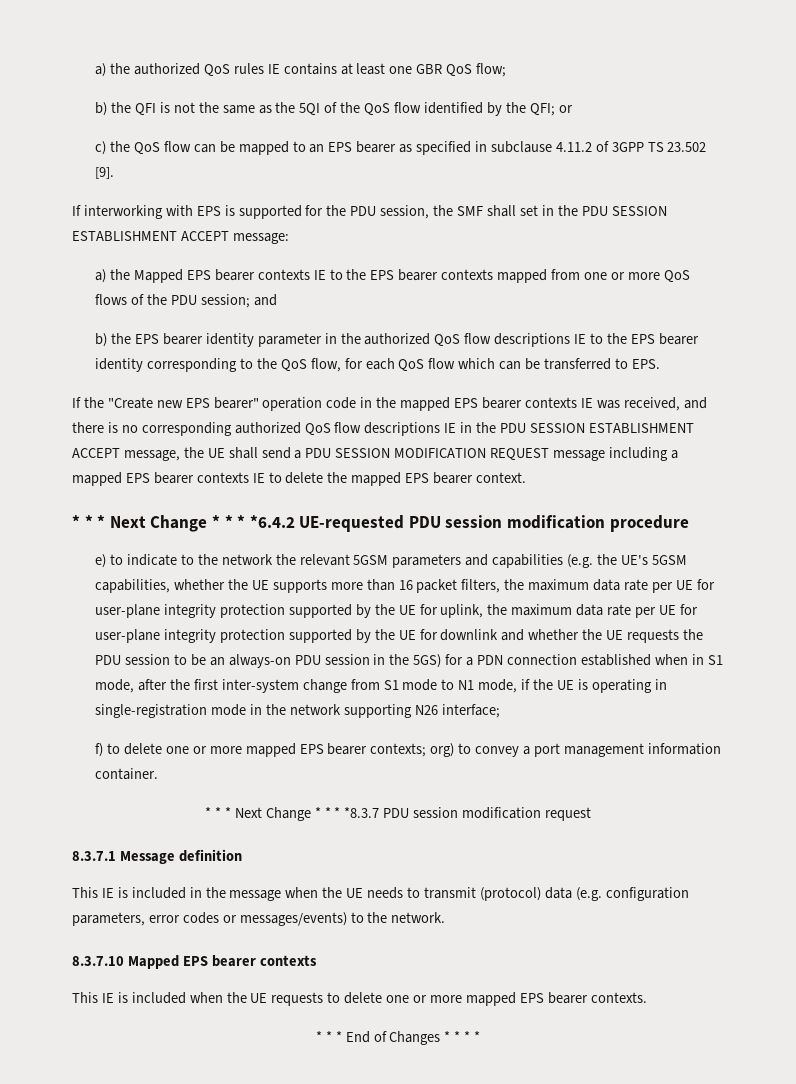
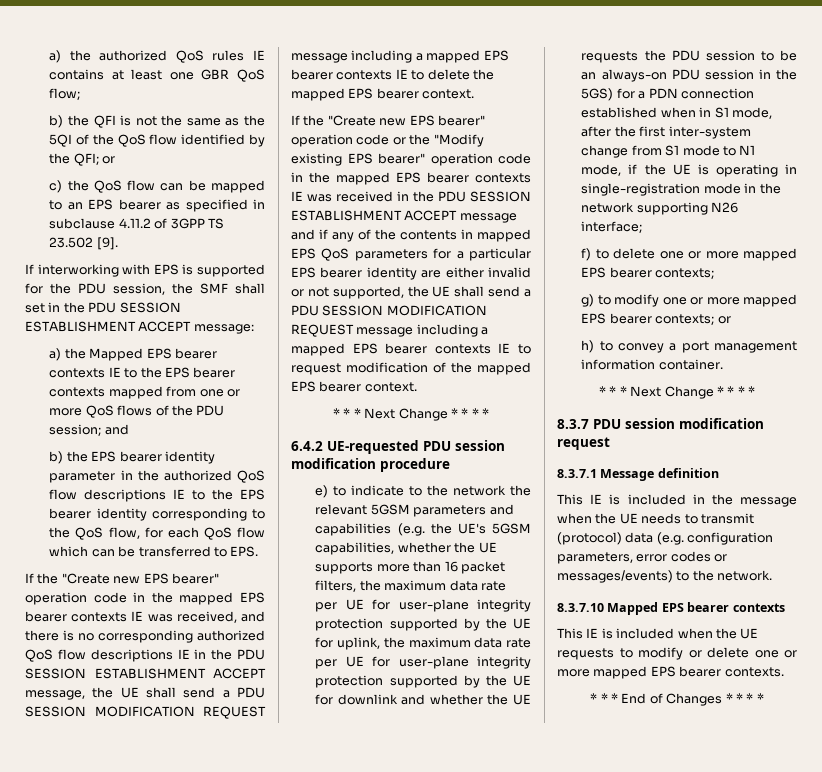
[72,515,295,532] // * * * Next Change * * * *6.4.2 -> [291,115,485,126] [291,134,484,147] [291,153,531,166] [291,172,531,185] [291,191,531,202] [291,210,517,223] [291,229,531,242] [291,248,531,261] [291,267,531,280] [291,286,531,299] [291,305,487,316] [291,324,489,337] [291,343,531,356] [291,362,531,375] [291,381,417,392] [333,408,489,421] [291,441,323,451] // If the "Create new EPS bearer" operation code or the "Modify existing EPS bearer" operation code in the mapped EPS bearer contexts IE was received in the PDU SESSION ESTABLISHMENT ACCEPT message and if any of the contents in mapped EPS QoS parameters for a particular EPS bearer identity are either invalid or not supported, the UE shall send a PDU SESSION MODIFICATION REQUEST message including a mapped EPS bearer contexts IE to request modification of the mapped EPS bearer context. // * * * Next Change * * * * // 6.4.2
[430,743,455,757] org) -> [581,294,797,307] [581,313,731,325] [581,340,595,353] // g) to modify one or more mapped EPS bearer contexts; or // h)
[344,807,380,818] *8.3.7 -> [748,386,755,396] [557,419,589,429] * // 8.3.7
(341, 997) none -> [638,647,702,660] modify or

